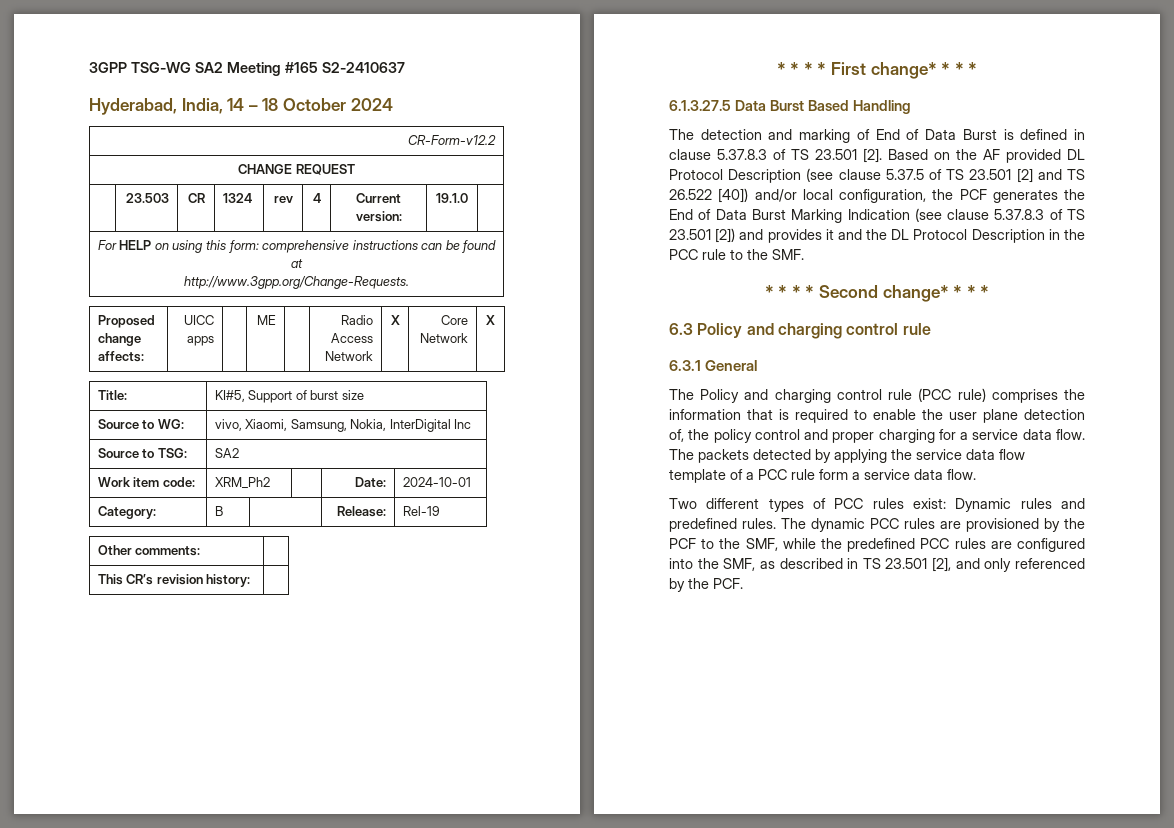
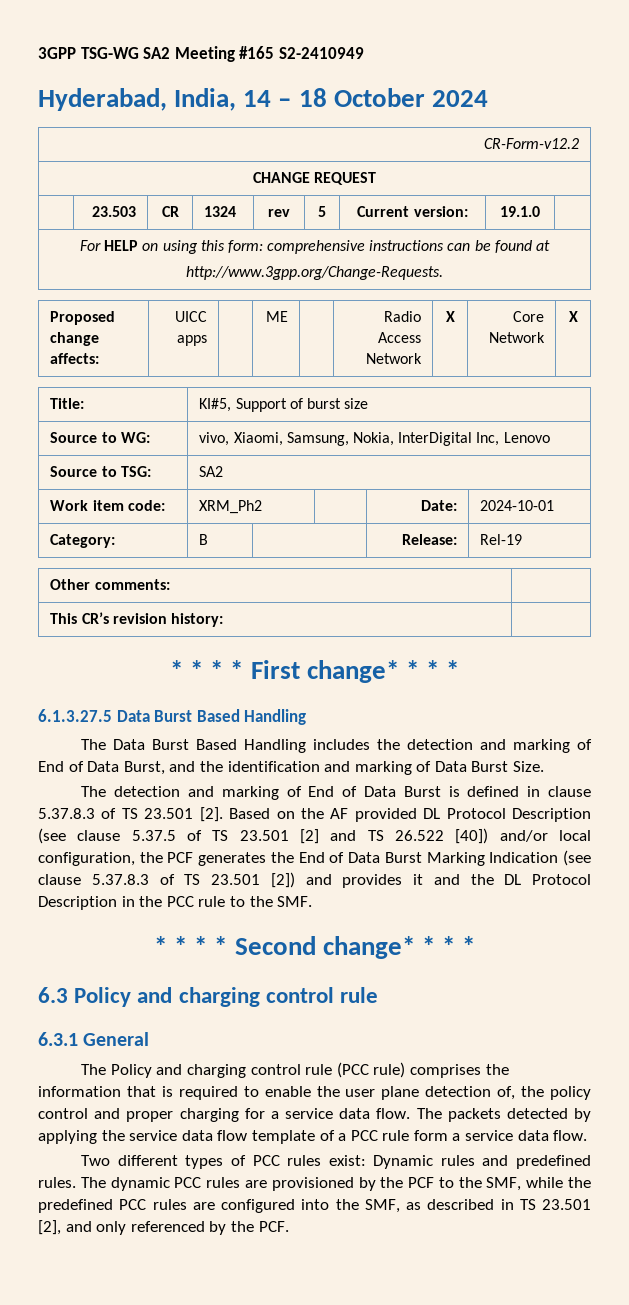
[322,62,405,73] S2-2410637 -> [278,47,364,59] S2-2410949
[312,193,321,203] 4 -> [318,206,326,217] 5
[454,419,472,429] Inc -> [476,432,550,446] Inc, Lenovo
(911, 107) none -> [81,739,592,753] [38,761,545,775] // The Data Burst Based Handling includes the detection and marking of End of Data Burst, and the identification and marking of Data Burst Size.

